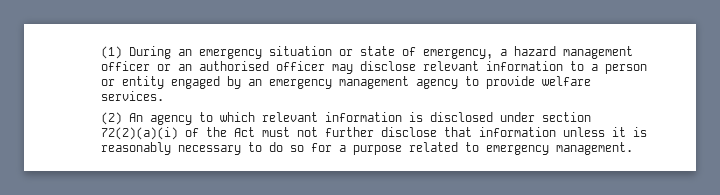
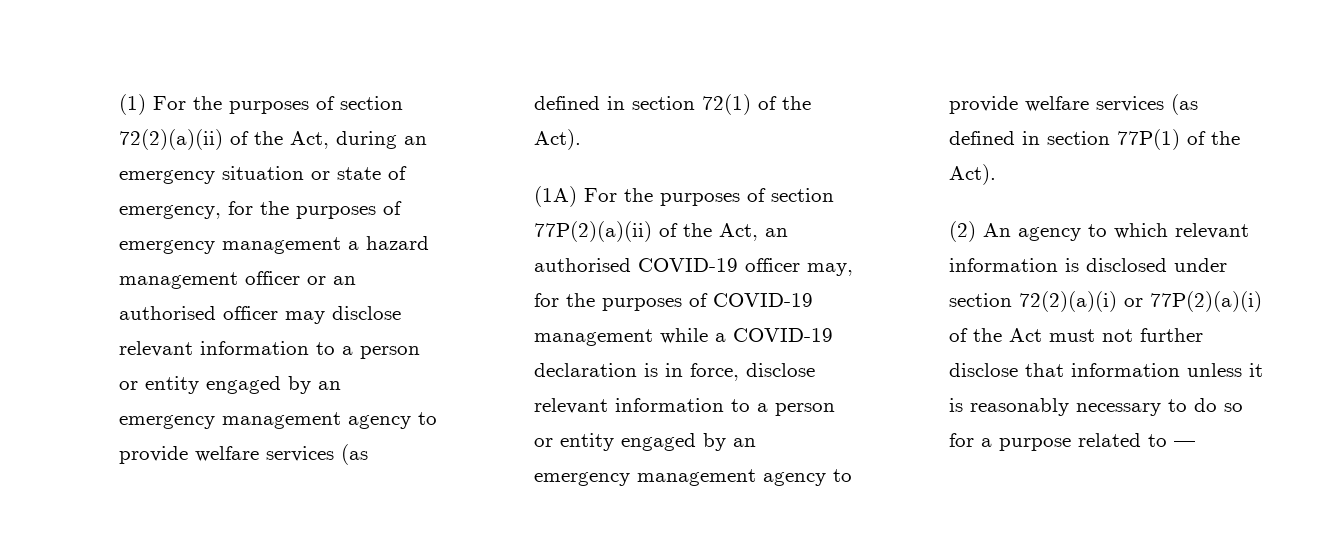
[128,46,171,59] During -> [153,96,404,114] [119,129,398,150] For the purposes of section 72(2)(a)(ii) of the Act, during
(493, 54) none -> [228,201,403,219] [119,237,342,254] for the purposes of emergency management
[100,91,164,101] services. -> [266,444,369,465] [534,94,812,115] [534,129,582,150] [534,186,835,207] [534,221,789,242] [534,258,854,276] [534,293,814,311] [534,328,834,346] [534,363,816,381] [534,398,836,416] [534,433,757,451] [534,469,853,486] [949,94,1199,115] [949,129,1241,150] [949,164,997,185] services (as defined in section 72(1) of the Act). // (1A) For the purposes of section 77P(2)(a)(ii) of the Act, an authorised COVID-19 officer may, for the purposes of COVID-19 management while a COVID-19 declaration is in force, disclose relevant information to a person or entity engaged by an emergency management agency to provide welfare services (as defined in section 77P(1) of the Act).
(178, 133) none -> [1124,291,1263,312] or 77P(2)(a)(i)
[485,142,633,155] emergency management. -> [1174,441,1196,447] —

